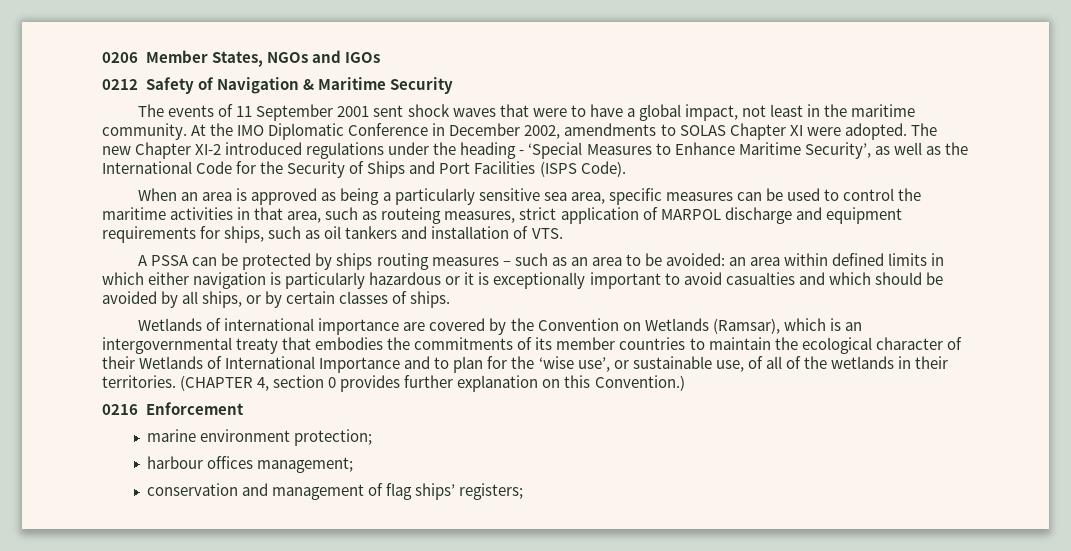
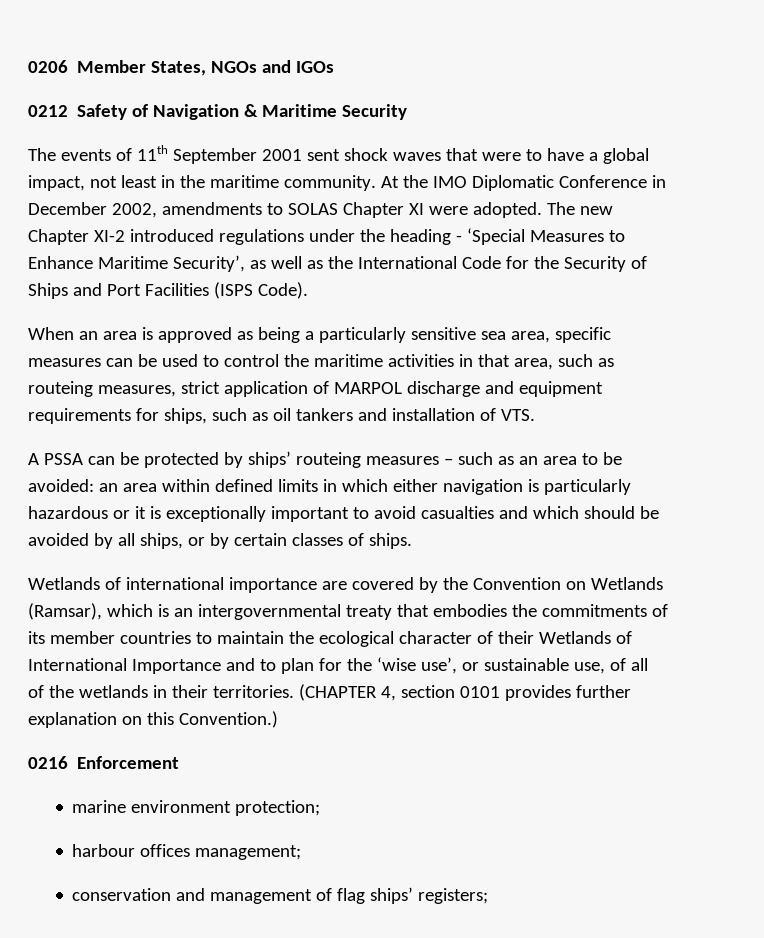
[236,106,253,117] 11 -> [136,145,168,161] 11th
[336,253,429,270] ships routing -> [247,451,361,468] ships’ routeing
[328,377,337,388] 0 -> [459,686,500,698] 0101

